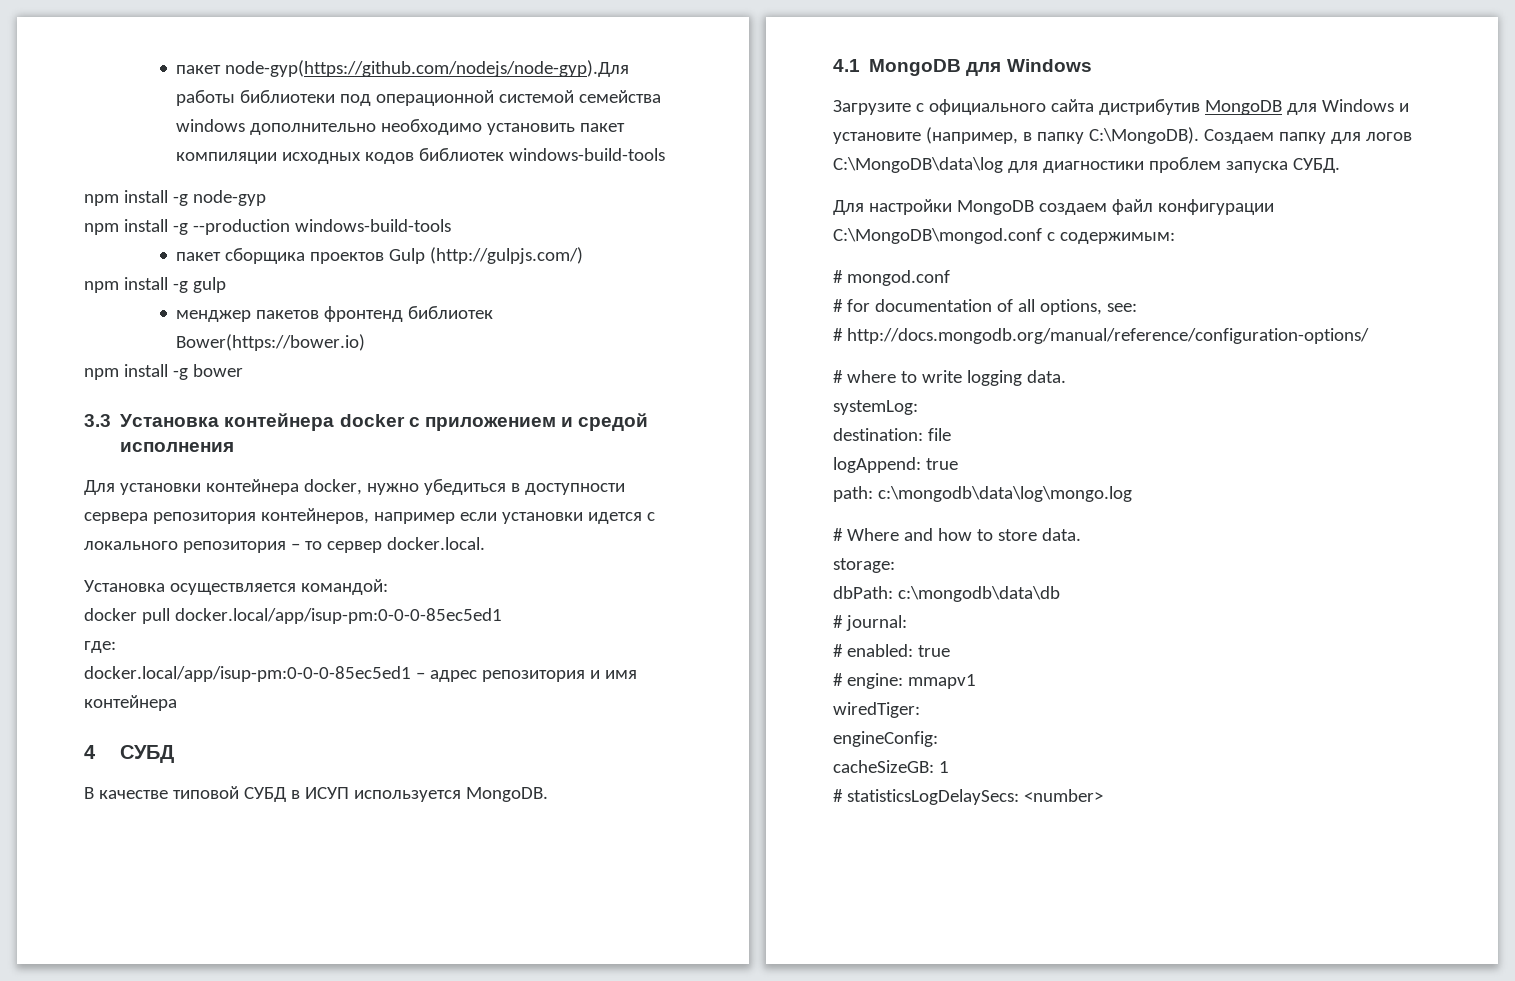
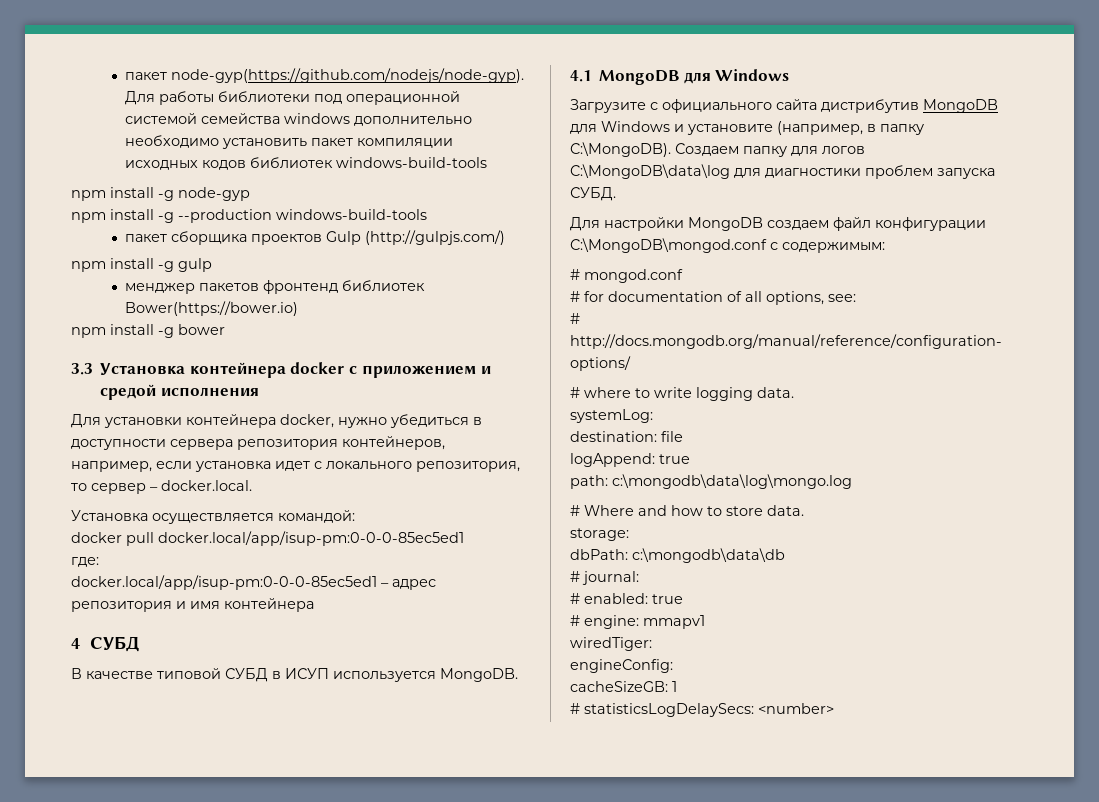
[176,60,630,77] пакет node-gyp(https://github.com/nodejs/node-gyp).Для -> [125,68,525,83] [125,91,156,105] пакет node-gyp(https://github.com/nodejs/node-gyp). Для
[373,512,655,524] [84,541,300,553] например если установки идется с локального репозитория – -> [71,461,520,472] например, если установка идет с локального репозитория,
(382, 547) none -> [150,487,158,491] –

